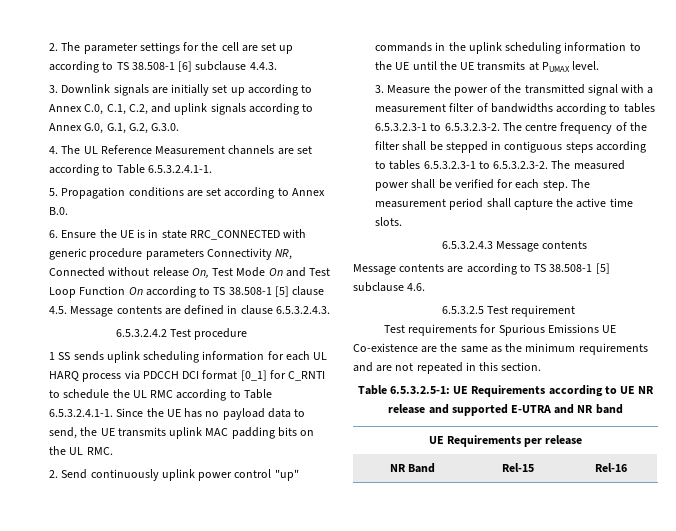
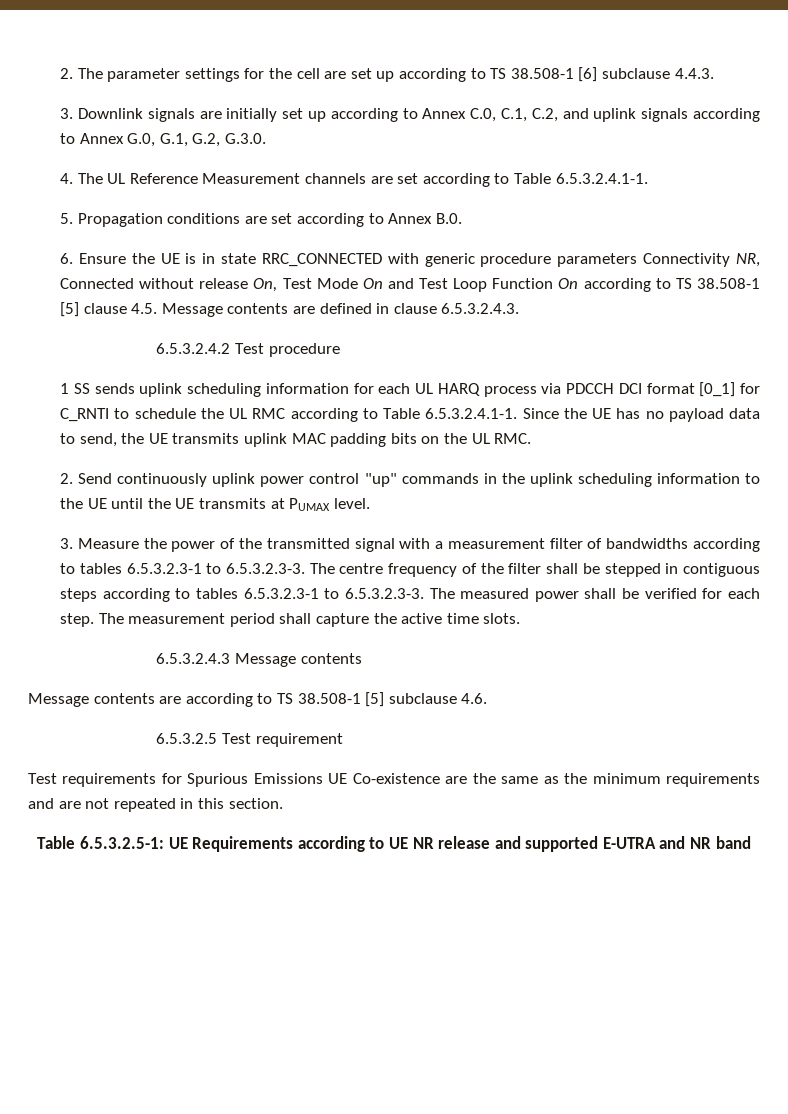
[444,123,500,131] 6.5.3.2.3-2. -> [225,563,305,574] 6.5.3.2.3-3.
[493,161,549,169] 6.5.3.2.3-2. -> [344,588,424,599] 6.5.3.2.3-3.
[428,435,583,447] [389,463,436,473] [502,463,534,472] [595,463,627,472] // UE Requirements per release // NR Band | Rel-15 | Rel-16 -> (751, 842) none

